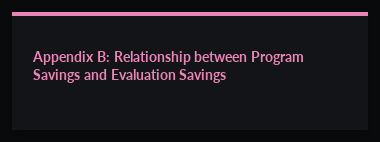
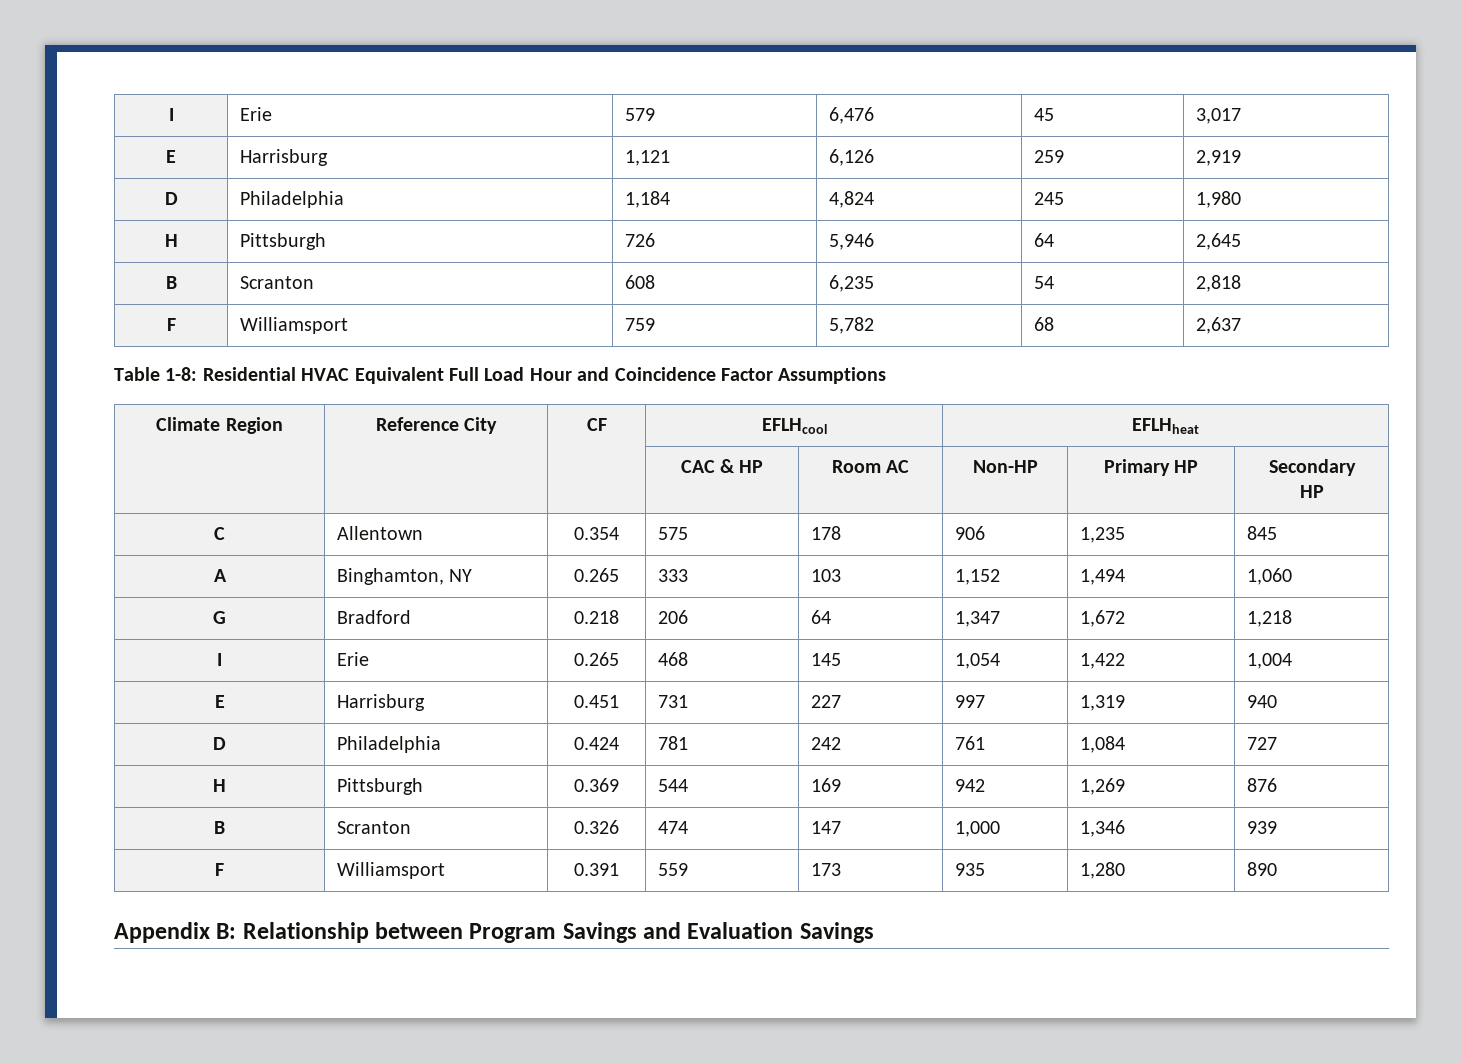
(32, 58) none -> [168,108,174,121] [239,107,272,121] [624,108,655,121] [828,107,874,124] [1033,108,1054,121] [1195,108,1241,124] [166,150,176,163] [239,149,328,166] [624,150,670,166] [828,149,874,166] [1033,150,1064,163] [1195,150,1241,166] [164,192,178,205] [239,191,344,208] [624,191,670,208] [828,191,874,208] [1033,192,1064,205] [1195,191,1241,208] [164,234,178,247] [239,233,326,250] [624,233,655,247] [828,233,874,250] [1033,233,1054,247] [1195,233,1241,250] [165,276,177,289] [239,276,314,289] [624,275,655,289] [828,275,874,292] [1033,276,1054,289] [1195,275,1241,292] [166,318,176,331] [239,317,348,334] [624,318,655,331] [828,317,874,334] [1033,317,1054,331] [1195,317,1241,334] [114,367,887,384] [156,417,283,434] [375,417,498,434] [586,418,607,431] [761,418,827,434] [1132,418,1199,434] [680,459,764,473] [831,460,910,473] [972,460,1038,473] [1103,459,1199,476] [1268,459,1356,476] [1299,485,1324,498] [214,527,225,540] [336,526,423,540] [574,527,619,540] [657,527,688,540] [810,526,841,540] [954,526,985,540] [1079,527,1125,543] [1246,526,1277,540] [213,569,227,582] [336,568,473,585] [574,568,619,582] [657,569,688,582] [810,569,841,582] [954,569,1000,585] [1079,569,1125,585] [1246,568,1292,585] [213,611,226,624] [336,610,411,624] [574,610,619,624] [657,610,688,624] [810,610,831,624] [954,611,1000,627] [1079,610,1125,627] [1246,610,1292,627] [217,653,222,666] [336,652,369,666] [574,652,619,666] [657,652,688,666] [810,653,841,666] [954,653,1000,669] [1079,653,1125,669] [1246,653,1292,669] [214,695,225,708] [336,694,425,711] [574,695,619,708] [657,695,688,708] [810,695,841,708] [954,695,985,708] [1079,695,1125,711] [1246,695,1277,708] [213,737,226,750] [336,736,441,753] [574,737,619,750] [657,736,688,750] [810,737,841,750] [954,736,985,750] [1079,736,1125,753] [1246,737,1277,750] [213,779,226,792] [336,778,423,795] [574,778,619,792] [657,779,688,792] [810,778,841,792] [954,779,985,792] [1079,778,1125,795] [1246,778,1277,792] [214,821,225,834] [336,821,411,834] [574,820,619,834] [657,821,688,834] [810,821,841,834] [954,821,1000,837] [1079,820,1125,837] [1246,821,1277,834] [215,863,224,876] [336,862,445,879] [574,863,619,876] [657,863,688,876] [810,863,841,876] [954,863,985,876] [1079,862,1125,879] [1246,862,1277,876] I | Erie | 579 | 6,476 | 45 | 3,017 // E | Harrisburg | 1,121 | 6,126 | 259 | 2,919 // D | Philadelphia | 1,184 | 4,824 | 245 | 1,980 // H | Pittsburgh | 726 | 5,946 | 64 | 2,645 // B | Scranton | 608 | 6,235 | 54 | 2,818 // F | Williamsport | 759 | 5,782 | 68 | 2,637 // Table 1-8: Residential HVAC Equivalent Full Load Hour and Coincidence Factor Assumptions // Climate Region | Reference City | CF | EFLHcool | EFLHheat // | | | CAC & HP | Room AC | Non-HP | Primary HP | Secondary // HP // C | Allentown | 0.354 | 575 | 178 | 906 | 1,235 | 845 // A | Binghamton, NY | 0.265 | 333 | 103 | 1,152 | 1,494 | 1,060 // G | Bradford | 0.218 | 206 | 64 | 1,347 | 1,672 | 1,218 // I | Erie | 0.265 | 468 | 145 | 1,054 | 1,422 | 1,004 // E | Harrisburg | 0.451 | 731 | 227 | 997 | 1,319 | 940 // D | Philadelphia | 0.424 | 781 | 242 | 761 | 1,084 | 727 // H | Pittsburgh | 0.369 | 544 | 169 | 942 | 1,269 | 876 // B | Scranton | 0.326 | 474 | 147 | 1,000 | 1,346 | 939 // F | Williamsport | 0.391 | 559 | 173 | 935 | 1,280 | 890 //

